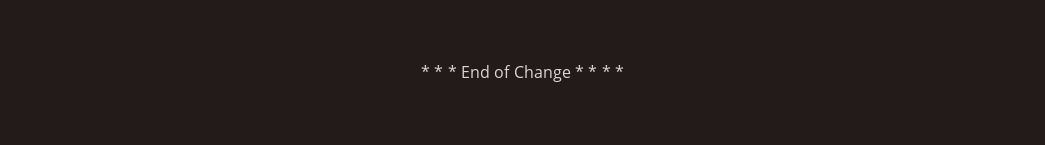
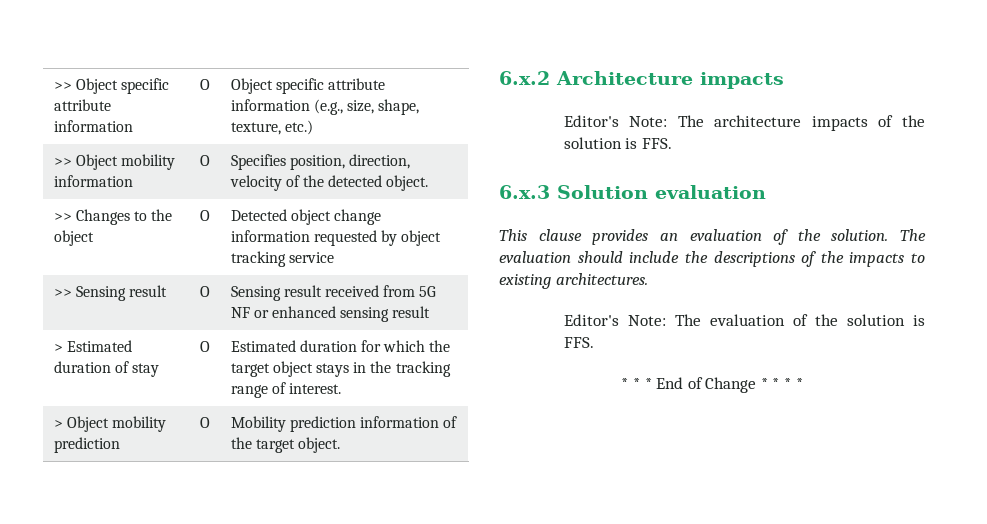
(421, 71) none -> [53,78,169,94] [53,99,111,111] [53,120,133,132] [199,79,210,90] [230,78,385,94] [230,99,420,115] [230,120,313,135] [53,154,175,170] [53,175,133,187] [199,155,210,166] [230,154,410,170] [229,175,429,191] [53,209,173,225] [53,230,94,246] [199,210,210,221] [230,209,381,225] [230,230,442,246] [230,251,334,267] [53,285,167,301] [199,286,210,297] [230,285,437,301] [230,306,431,322] [53,340,132,352] [53,361,159,377] [199,341,210,352] [230,340,451,352] [230,361,451,377] [230,382,341,398] [53,416,166,432] [53,437,120,453] [199,417,210,428] [230,416,458,432] [230,437,340,453] [499,71,784,89] [563,115,925,131] [563,137,672,149] [499,185,766,199] [499,229,926,245] [499,251,925,267] [499,273,648,289] [563,314,925,326] [563,337,594,348] >> Object specific attribute information | O | Object specific attribute information (e.g., size, shape, texture, etc.) // >> Object mobility information | O | Specifies position, direction, velocity of the detected object. // >> Changes to the object | O | Detected object change information requested by object tracking service // >> Sensing result | O | Sensing result received from 5G NF or enhanced sensing result // > Estimated duration of stay | O | Estimated duration for which the target object stays in the tracking range of interest. // > Object mobility prediction | O | Mobility prediction information of the target object. // 6.x.2 Architecture impacts // Editor's Note: The architecture impacts of the solution is FFS. // 6.x.3 Solution evaluation // This clause provides an evaluation of the solution. The evaluation should include the descriptions of the impacts to existing architectures. // Editor's Note: The evaluation of the solution is FFS. //

